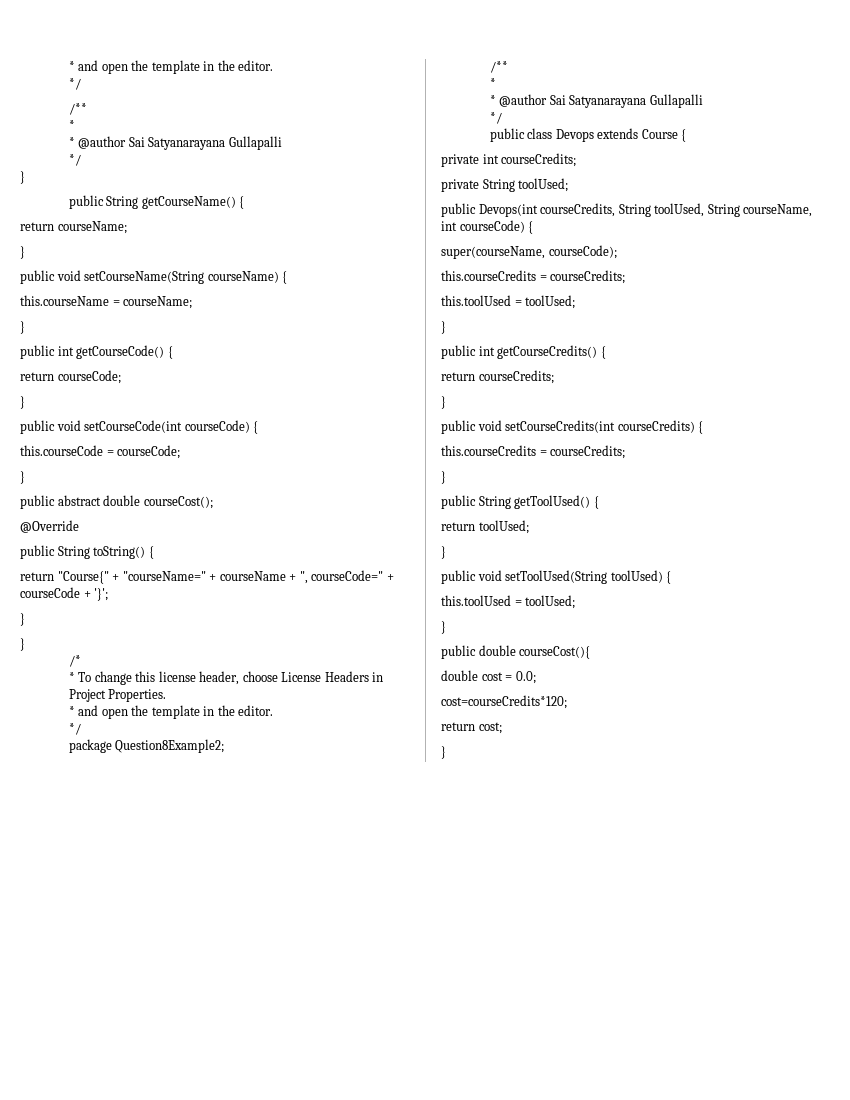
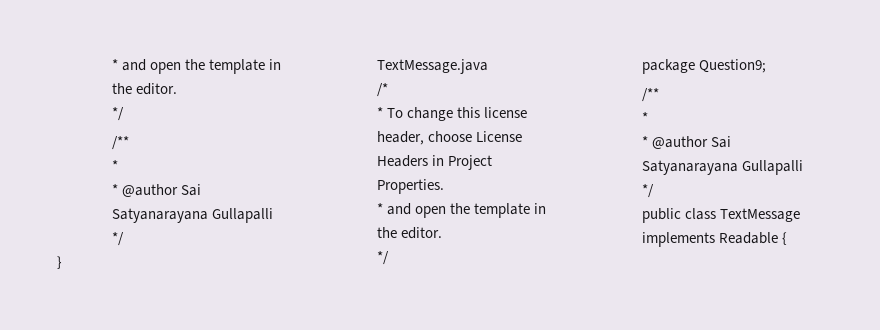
[68,195,245,209] [20,221,127,234] [20,246,25,259] [20,270,288,284] [20,295,193,309] [20,321,25,334] [20,345,173,359] [20,370,121,384] [20,396,25,409] [20,420,259,434] [20,445,181,459] [20,471,25,484] [20,495,213,509] [20,520,79,533] [20,545,154,559] [20,570,394,584] [20,587,109,601] [20,613,25,626] [20,638,25,651] public String getCourseName() { // return courseName; // } // public void setCourseName(String courseName) { // this.courseName = courseName; // } // public int getCourseCode() { // return courseCode; // } // public void setCourseCode(int courseCode) { // this.courseCode = courseCode; // } // public abstract double courseCost(); // @Override // public String toString() { // return "Course{" + "courseName=" + courseName + ", courseCode=" + courseCode + '}'; // } // } -> [377,59,489,74] TextMessage.java
[115,739,225,753] Question8Example2; -> [699,59,767,73] Question9;
[555,128,687,142] [441,153,577,167] [441,178,569,192] [441,203,813,217] [441,220,534,234] [441,245,617,259] [441,270,626,284] [441,295,576,309] [441,321,446,334] [441,345,606,359] [441,370,554,384] [441,396,446,409] [441,420,704,434] [441,445,626,459] [441,471,446,484] [441,495,599,509] [441,520,529,534] [441,546,446,559] [441,570,672,584] [441,595,576,609] [441,621,446,634] [441,645,591,659] [441,670,536,684] [441,695,567,709] [441,722,502,734] [441,746,446,759] Devops extends Course { // private int courseCredits; // private String toolUsed; // public Devops(int courseCredits, String toolUsed, String courseName, int courseCode) { // super(courseName, courseCode); // this.courseCredits = courseCredits; // this.toolUsed = toolUsed; // } // public int getCourseCredits() { // return courseCredits; // } // public void setCourseCredits(int courseCredits) { // this.courseCredits = courseCredits; // } // public String getToolUsed() { // return toolUsed; // } // public void setToolUsed(String toolUsed) { // this.toolUsed = toolUsed; // } // public double courseCost(){ // double cost = 0.0; // cost=courseCredits*120; // return cost; // } -> [720,208,801,222] [642,232,788,247] TextMessage implements Readable {

